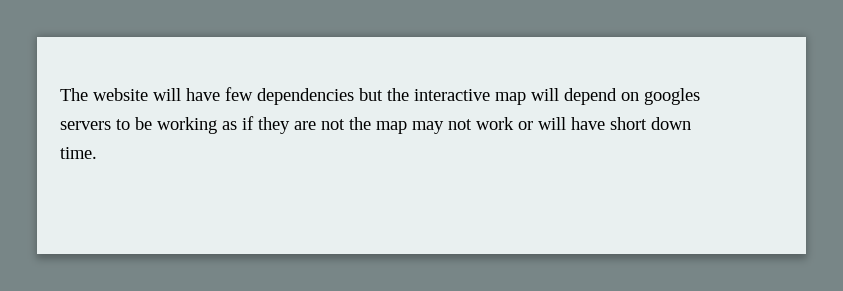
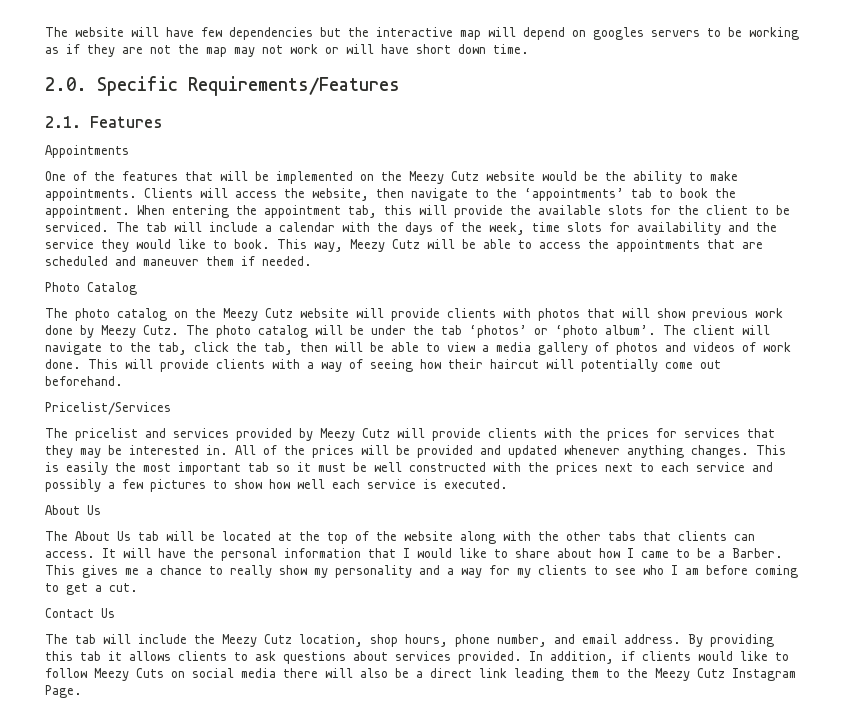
(97, 153) none -> [45,76,400,96] [45,116,163,128] [45,145,129,158] [45,171,738,184] [45,188,736,201] [45,205,790,218] [45,222,777,235] [45,239,763,252] [45,256,312,266] [45,282,137,295] [45,308,783,321] [45,325,770,338] [45,342,791,355] [45,359,721,372] [45,376,123,386] [45,402,171,415] [45,428,775,441] [45,445,786,458] [45,462,773,475] [45,479,508,492] [45,505,101,515] [45,531,755,544] [45,548,783,561] [45,565,798,578] [45,583,138,595] [45,608,115,618] [45,634,774,647] [45,651,789,664] [45,668,796,681] [45,685,82,698] // 2.0. Specific Requirements/Features // 2.1. Features // Appointments // One of the features that will be implemented on the Meezy Cutz website would be the ability to make appointments. Clients will access the website, then navigate to the ‘appointments’ tab to book the appointment. When entering the appointment tab, this will provide the available slots for the client to be serviced. The tab will include a calendar with the days of the week, time slots for availability and the service they would like to book. This way, Meezy Cutz will be able to access the appointments that are scheduled and maneuver them if needed. // Photo Catalog // The photo catalog on the Meezy Cutz website will provide clients with photos that will show previous work done by Meezy Cutz. The photo catalog will be under the tab ‘photos’ or ‘photo album’. The client will navigate to the tab, click the tab, then will be able to view a media gallery of photos and videos of work done. This will provide clients with a way of seeing how their haircut will potentially come out beforehand. // Pricelist/Services // The pricelist and services provided by Meezy Cutz will provide clients with the prices for services that they may be interested in. All of the prices will be provided and updated whenever anything changes. This is easily the most important tab so it must be well constructed with the prices next to each service and possibly a few pictures to show how well each service is executed. // About Us // The About Us tab will be located at the top of the website along with the other tabs that clients can access. It will have the personal information that I would like to share about how I came to be a Barber. This gives me a chance to really show my personality and a way for my clients to see who I am before coming to get a cut. // Contact Us // The tab will include the Meezy Cutz location, shop hours, phone number, and email address. By providing this tab it allows clients to ask questions about services provided. In addition, if clients would like to follow Meezy Cuts on social media there will also be a direct link leading them to the Meezy Cutz Instagram Page.

